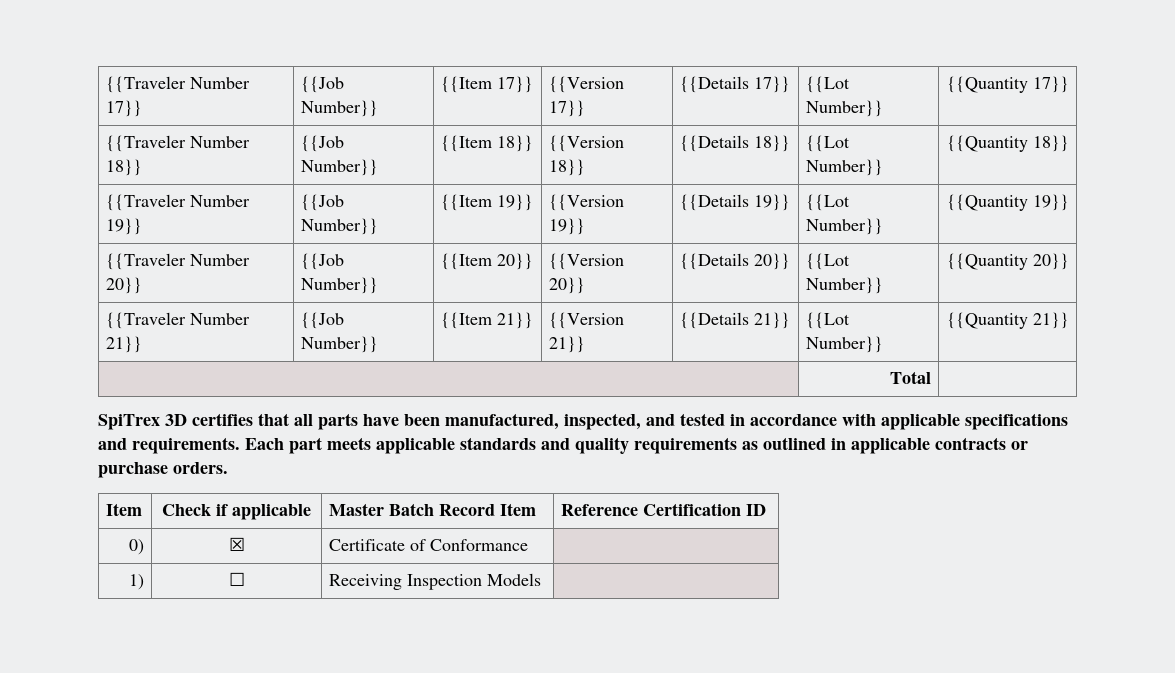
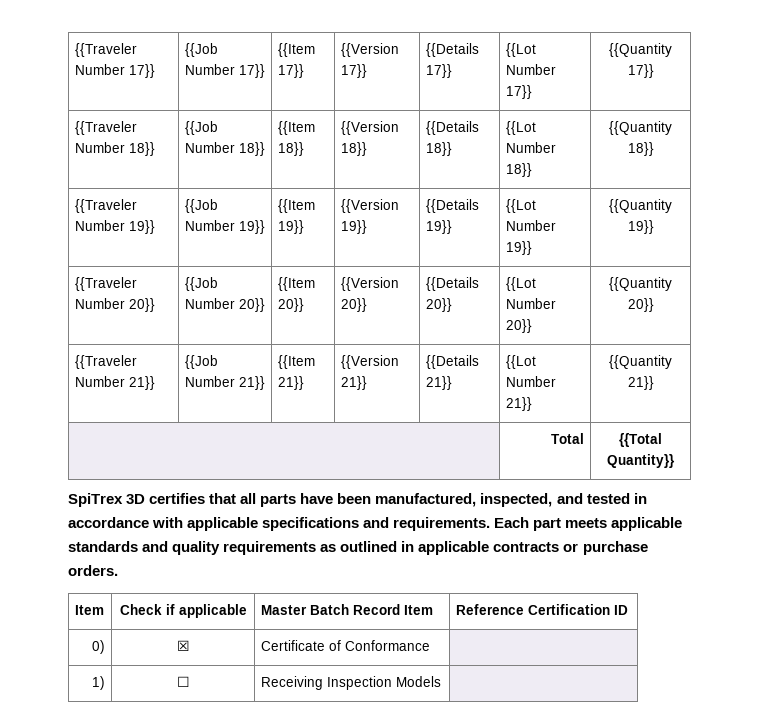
[301,100,379,117] Number}} -> [184,64,265,78] Number 17}}
[806,100,884,117] Number}} -> [505,64,556,75] [505,85,532,99] Number 17}}
[301,159,379,176] Number}} -> [184,142,265,156] Number 18}}
[806,159,884,176] Number}} -> [505,142,556,153] [505,163,532,177] Number 18}}
[301,218,379,235] Number}} -> [184,220,265,234] Number 19}}
[806,218,884,235] Number}} -> [505,220,556,231] [505,241,532,255] Number 19}}
[301,277,379,294] Number}} -> [184,298,265,312] Number 20}}
[806,277,884,294] Number}} -> [505,298,556,309] [505,319,532,333] Number 20}}
[301,336,379,353] Number}} -> [184,376,265,390] Number 21}}
[806,336,884,353] Number}} -> [505,376,556,387] [505,397,532,411] Number 21}}
(931, 377) none -> [619,433,662,447] [607,454,675,468] {{Total Quantity}}

